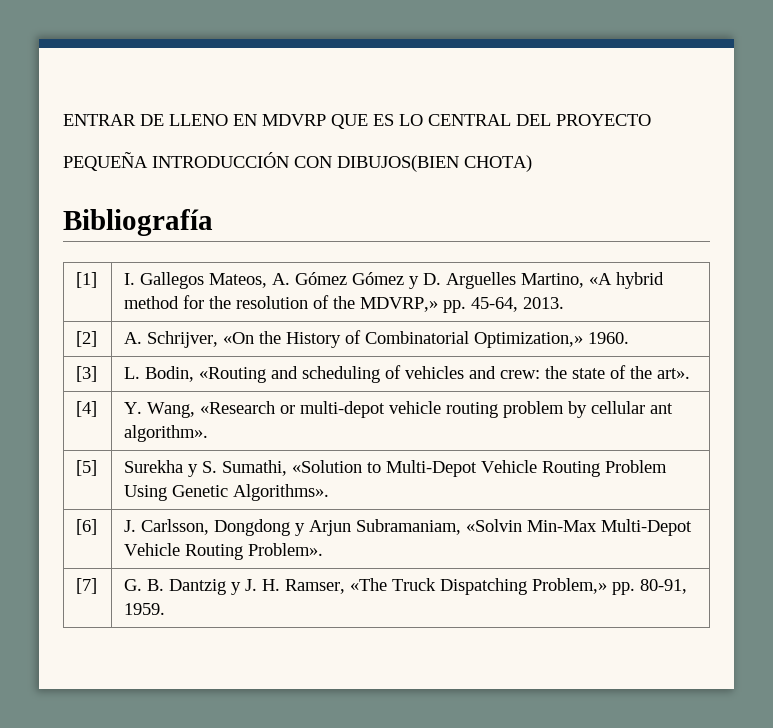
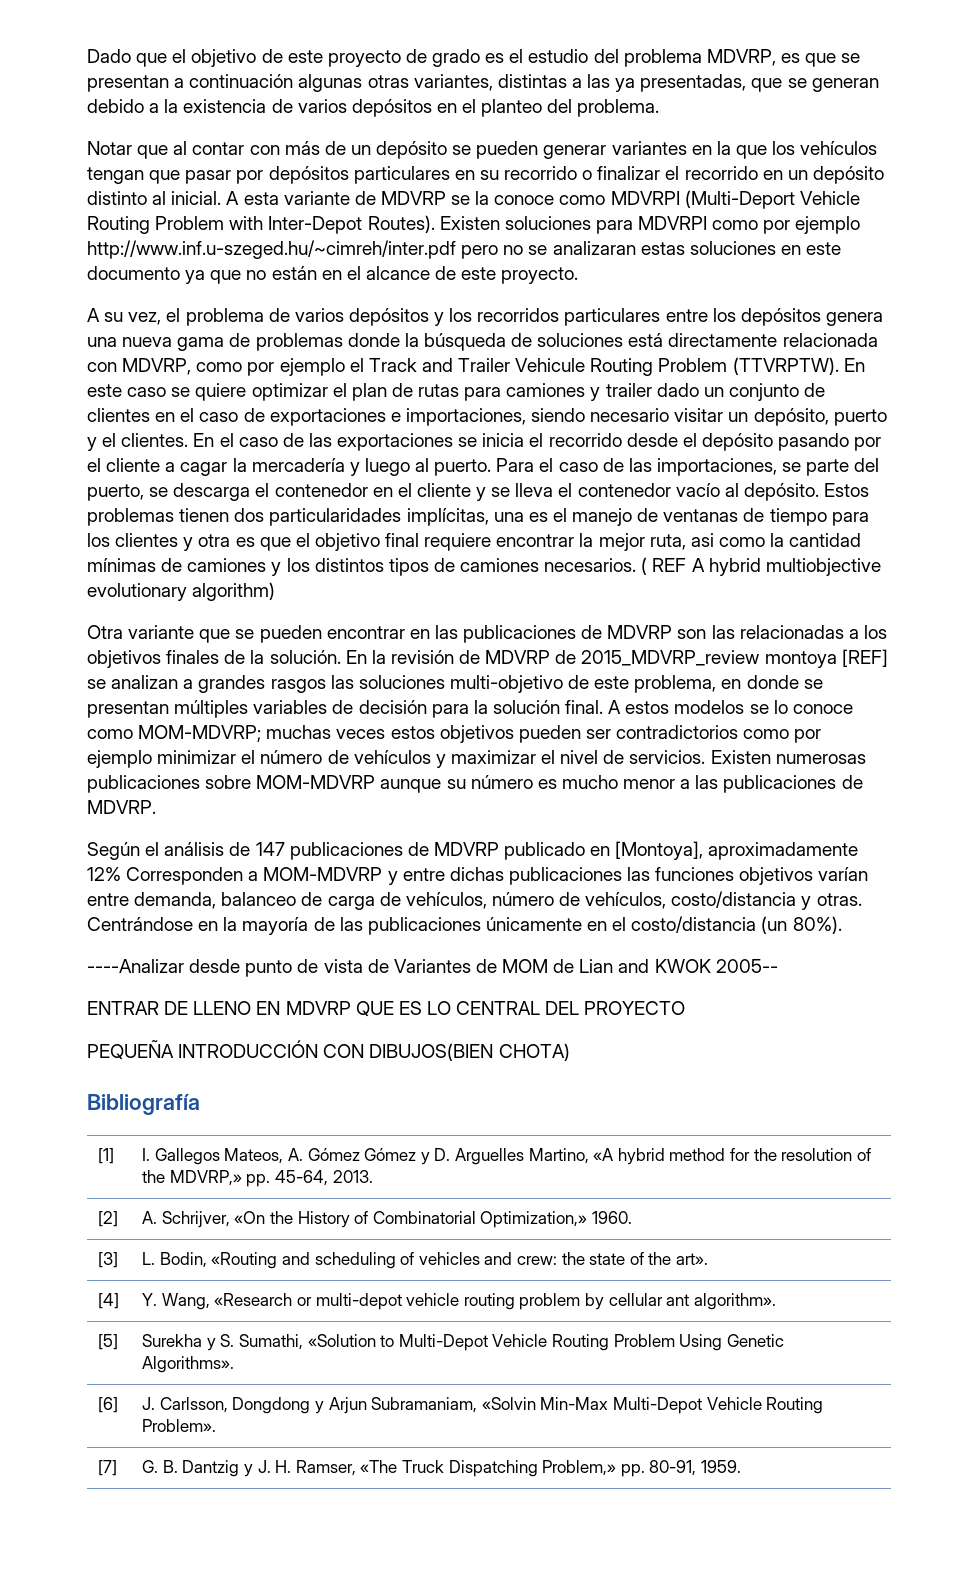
(63, 120) none -> [87,49,861,67] [87,74,879,92] [87,99,660,117] [87,141,878,159] [87,166,884,184] [87,190,860,209] [87,215,861,234] [87,240,842,259] [87,266,579,284] [87,308,883,326] [87,333,878,351] [87,357,865,376] [87,383,826,401] [87,408,887,426] [87,433,882,451] [87,458,880,476] [87,483,870,501] [87,508,869,526] [87,533,862,551] [87,557,881,576] [87,582,276,601] [87,625,887,643] [87,649,888,668] [87,675,823,693] [87,700,853,718] [87,725,822,743] [87,750,866,768] [87,775,863,793] [87,800,156,814] [87,841,859,860] [87,867,869,885] [87,891,862,910] [87,916,842,935] [87,959,778,977] Dado que el objetivo de este proyecto de grado es el estudio del problema MDVRP, es que se presentan a continuación algunas otras variantes, distintas a las ya presentadas, que se generan debido a la existencia de varios depósitos en el planteo del problema. // Notar que al contar con más de un depósito se pueden generar variantes en la que los vehículos tengan que pasar por depósitos particulares en su recorrido o finalizar el recorrido en un depósito distinto al inicial. A esta variante de MDVRP se la conoce como MDVRPI (Multi-Deport Vehicle Routing Problem with Inter-Depot Routes). Existen soluciones para MDVRPI como por ejemplo http://www.inf.u-szeged.hu/~cimreh/inter.pdf pero no se analizaran estas soluciones en este documento ya que no están en el alcance de este proyecto. // A su vez, el problema de varios depósitos y los recorridos particulares entre los depósitos genera una nueva gama de problemas donde la búsqueda de soluciones está directamente relacionada con MDVRP, como por ejemplo el Track and Trailer Vehicule Routing Problem (TTVRPTW). En este caso se quiere optimizar el plan de rutas para camiones y trailer dado un conjunto de clientes en el caso de exportaciones e importaciones, siendo necesario visitar un depósito, puerto y el clientes. En el caso de las exportaciones se inicia el recorrido desde el depósito pasando por el cliente a cagar la mercadería y luego al puerto. Para el caso de las importaciones, se parte del puerto, se descarga el contenedor en el cliente y se lleva el contenedor vacío al depósito. Estos problemas tienen dos particularidades implícitas, una es el manejo de ventanas de tiempo para los clientes y otra es que el objetivo final requiere encontrar la mejor ruta, asi como la cantidad mínimas de camiones y los distintos tipos de camiones necesarios. ( REF A hybrid multiobjective evolutionary algorithm) // Otra variante que se pueden encontrar en las publicaciones de MDVRP son las relacionadas a los objetivos finales de la solución. En la revisión de MDVRP de 2015_MDVRP_review montoya [REF] se analizan a grandes rasgos las soluciones multi-objetivo de este problema, en donde se presentan múltiples variables de decisión para la solución final. A estos modelos se lo conoce como MOM-MDVRP; muchas veces estos objetivos pueden ser contradictorios como por ejemplo minimizar el número de vehículos y maximizar el nivel de servicios. Existen numerosas publicaciones sobre MOM-MDVRP aunque su número es mucho menor a las publicaciones de MDVRP. // Según el análisis de 147 publicaciones de MDVRP publicado en [Montoya], aproximadamente 12% Corresponden a MOM-MDVRP y entre dichas publicaciones las funciones objetivos varían entre demanda, balanceo de carga de vehículos, número de vehículos, costo/distancia y otras. Centrándose en la mayoría de las publicaciones únicamente en el costo/distancia (un 80%). // ----Analizar desde punto de vista de Variantes de MOM de Lian and KWOK 2005-- //

